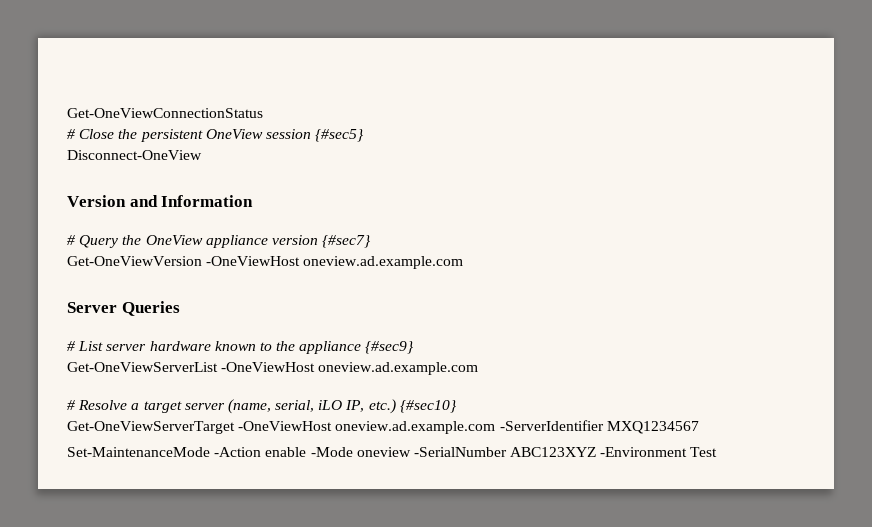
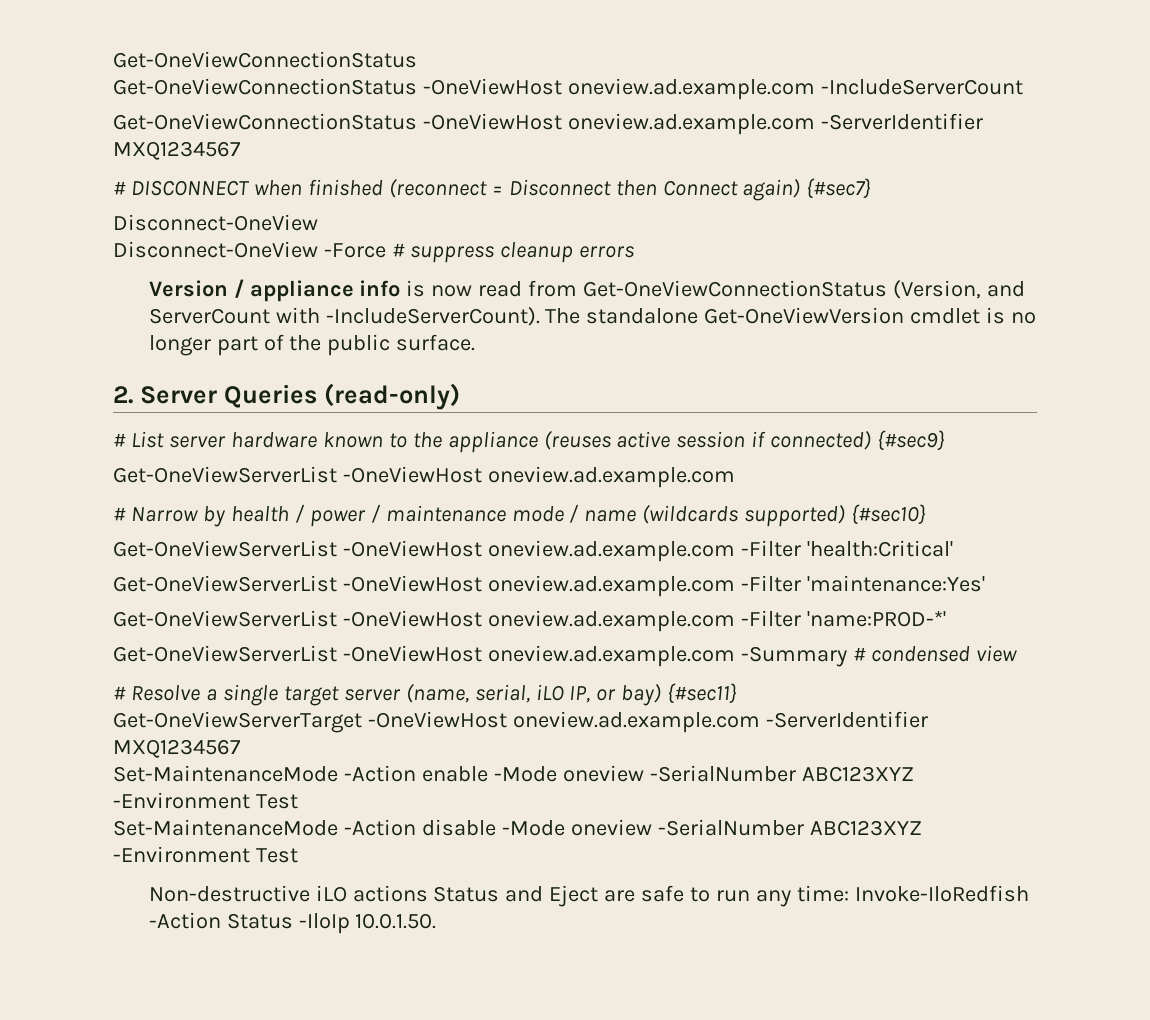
[67,129,365,142] [67,150,202,160] [67,195,254,207] [67,235,372,248] [67,256,464,269] # Close the persistent OneView session {#sec5} // Disconnect-OneView // Version and Information // # Query the OneView appliance version {#sec7} // Get-OneViewVersion -OneViewHost oneview.ad.example.com // -> [113,78,1023,100] [113,113,983,135] [113,141,240,160] [113,178,872,201] [113,214,318,231] [113,241,634,263] [148,279,1026,302] [148,307,1037,326] [148,334,476,356] [113,386,133,404] Get-OneViewConnectionStatus -OneViewHost oneview.ad.example.com -IncludeServerCount // Get-OneViewConnectionStatus -OneViewHost oneview.ad.example.com -ServerIdentifier MXQ1234567 // # DISCONNECT when finished (reconnect = Disconnect then Connect again) {#sec7} // Disconnect-OneView // Disconnect-OneView -Force # suppress cleanup errors // Version / appliance info is now read from Get-OneViewConnectionStatus (Version, and ServerCount with -IncludeServerCount). The standalone Get-OneViewVersion cmdlet is no longer part of the public surface. // 2.
(180, 308) none -> [323,383,460,410] (read-only)
(362, 347) none -> [543,430,872,450] (reuses active session if connected)
(479, 368) none -> [113,504,927,527] [113,540,953,562] [113,575,985,597] [113,610,946,632] [113,645,1017,667] // # Narrow by health / power / maintenance mode / name (wildcards supported) {#sec10} // Get-OneViewServerList -OneViewHost oneview.ad.example.com -Filter 'health:Critical' // Get-OneViewServerList -OneViewHost oneview.ad.example.com -Filter 'maintenance:Yes' // Get-OneViewServerList -OneViewHost oneview.ad.example.com -Filter 'name:PROD-*' // Get-OneViewServerList -OneViewHost oneview.ad.example.com -Summary # condensed view
(140, 406) none -> [222,684,278,706] single
[368,399,457,414] etc.) {#sec10} -> [596,683,738,706] or bay) {#sec11}
(718, 452) none -> [113,819,922,836] [113,846,298,863] [148,885,1029,907] [148,912,437,934] // Set-MaintenanceMode -Action disable -Mode oneview -SerialNumber ABC123XYZ -Environment Test // Non-destructive iLO actions Status and Eject are safe to run any time: Invoke-IloRedfish -Action Status -IloIp 10.0.1.50.

